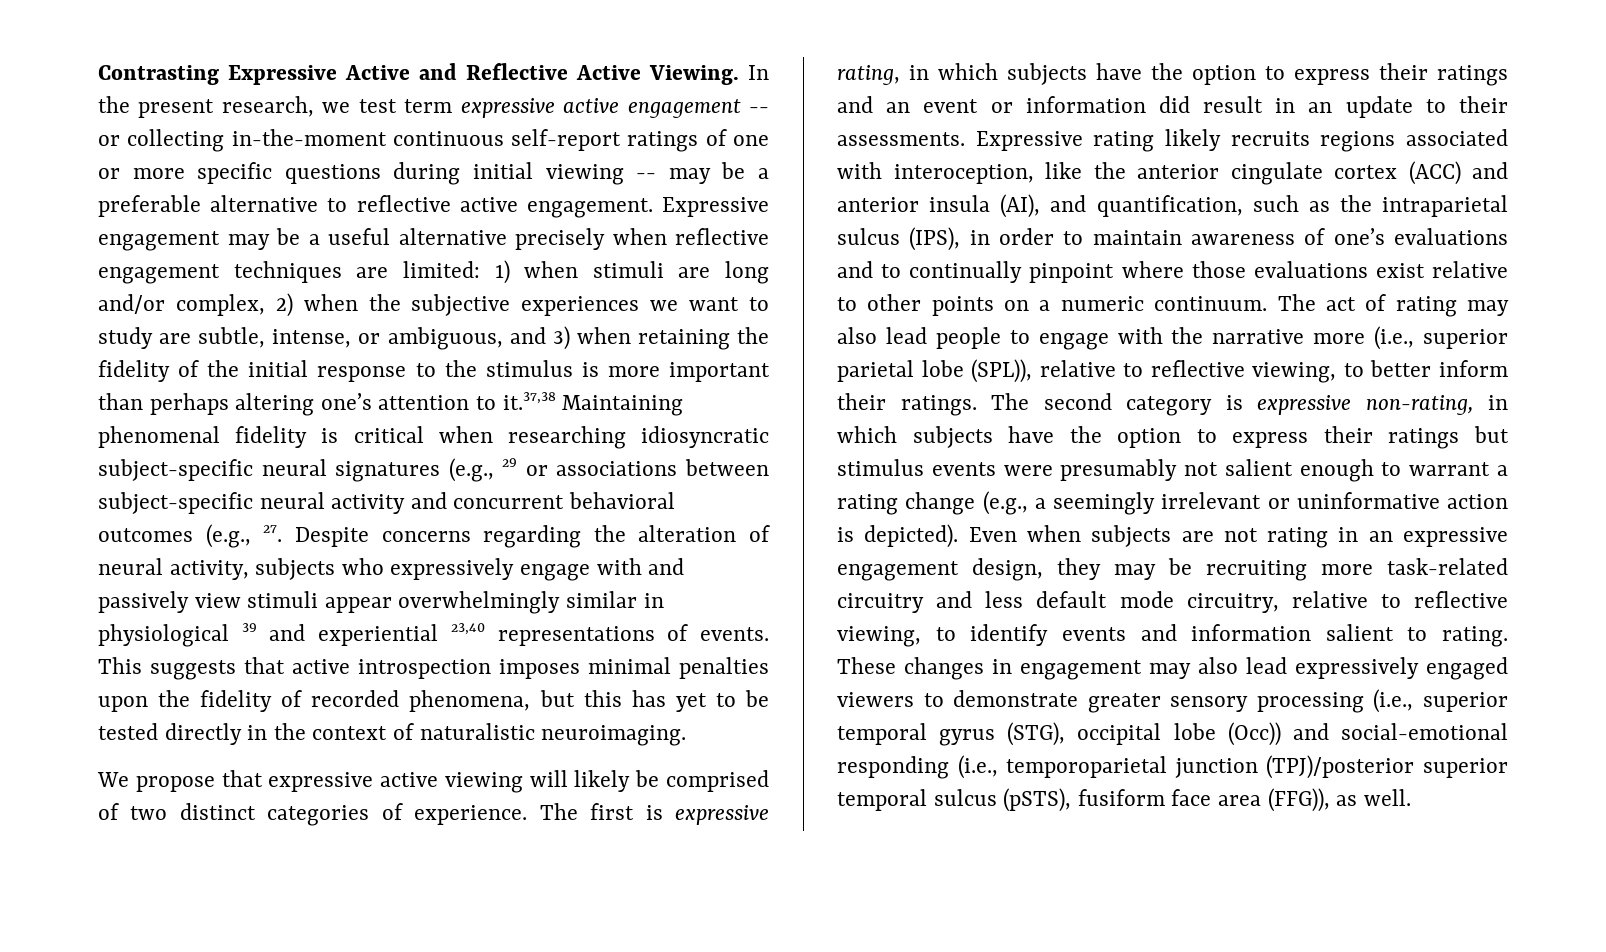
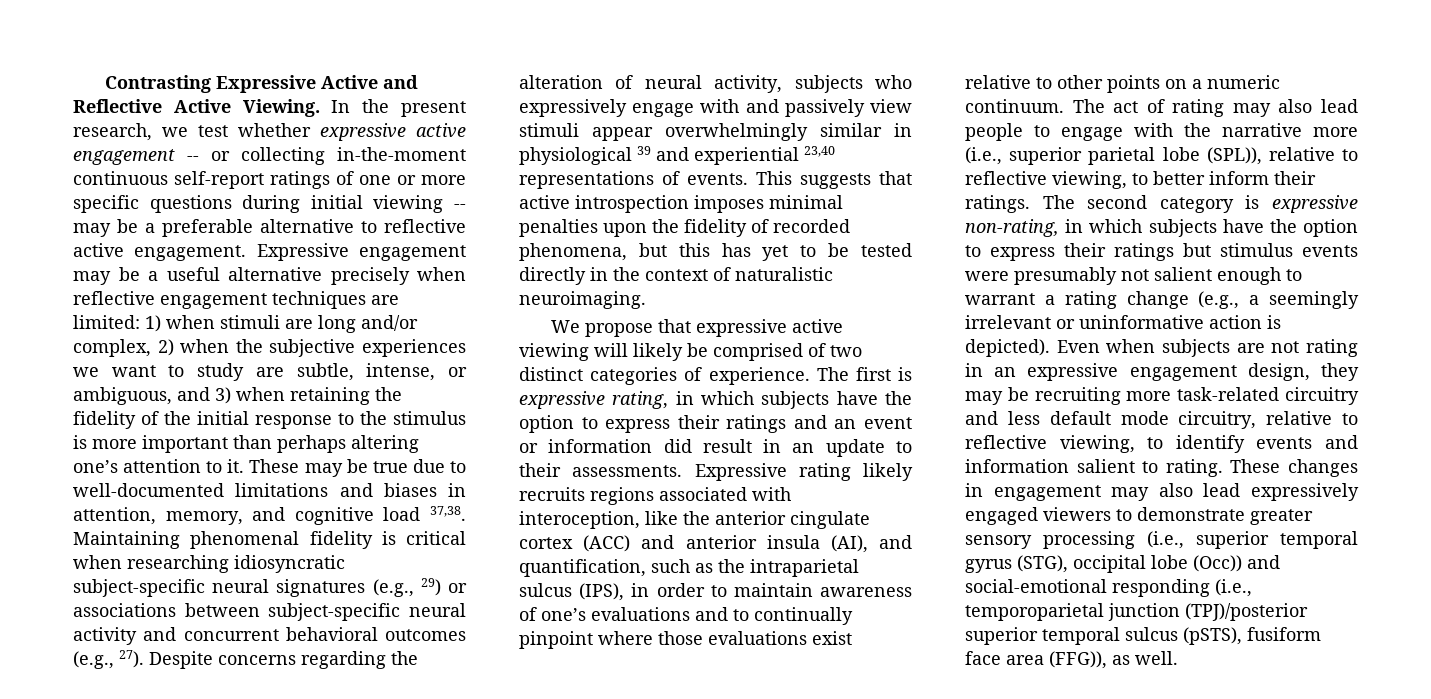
[404,99,453,113] term -> [238,123,311,137] whether
[502,392,556,410] it.37,38 -> [227,459,466,477] [73,483,466,497] [73,506,466,525] it. These may be true due to well-documented limitations and biases in attention, memory, and cognitive load 37,38.
[502,458,518,467] 29 -> [420,578,441,596] 29)
[263,525,283,542] 27. -> [119,650,144,668] 27).

